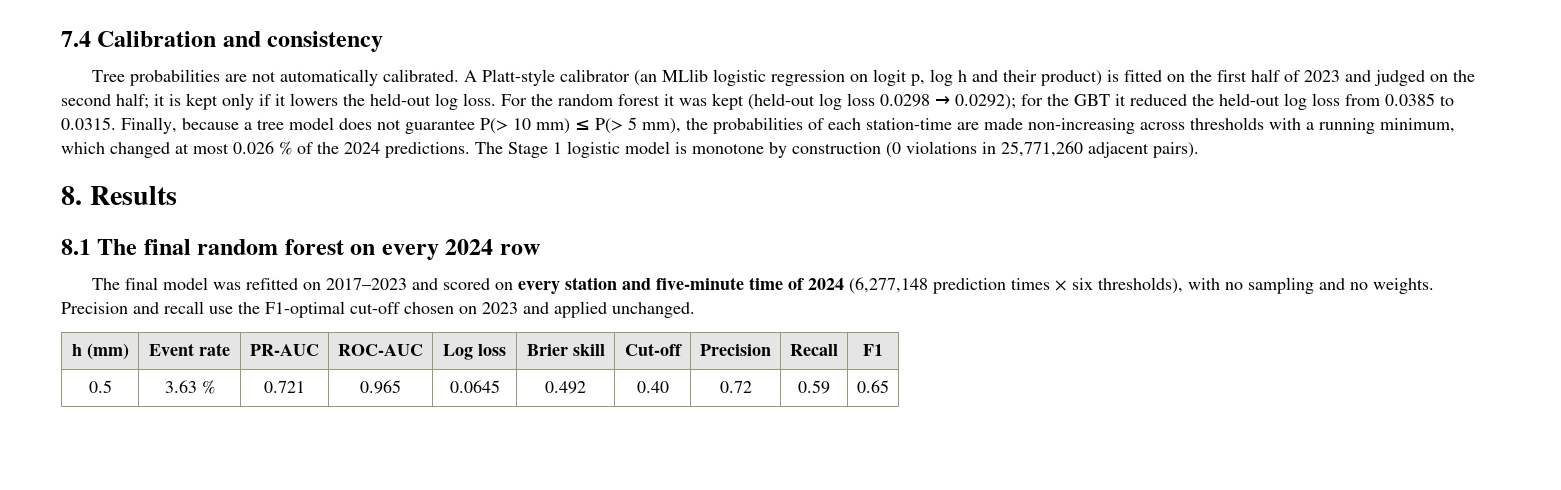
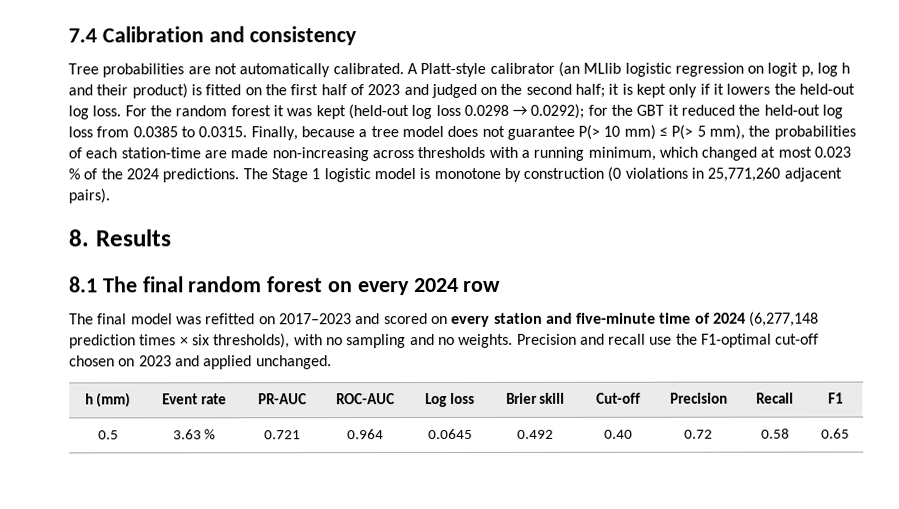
[233,141,274,154] 0.026 -> [814,146,852,158] 0.023
[360,380,401,394] 0.965 -> [347,429,384,440] 0.964
[798,380,830,394] 0.59 -> [760,428,790,439] 0.58

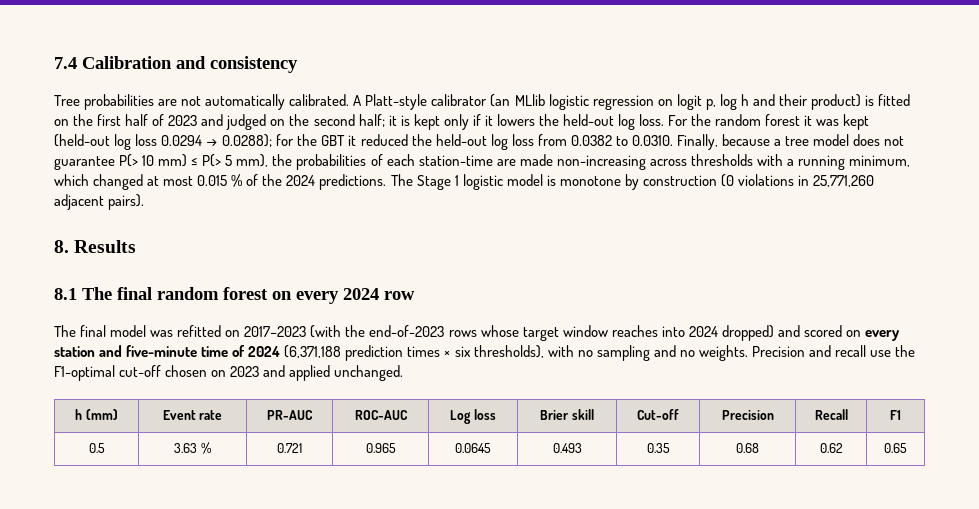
[463,103,585,119] 0.0298 → 0.0292); -> [161,134,273,147] 0.0294 → 0.0288);
[132,126,248,138] 0.0385 to 0.0315. -> [570,135,673,146] 0.0382 to 0.0310.
[814,146,852,158] 0.023 -> [197,175,228,186] 0.015
(352, 319) none -> [310,325,774,341] (with the end-of-2023 rows whose target window reaches into 2024 dropped)
[749,311,820,327] (6,277,148 -> [284,345,342,358] (6,371,188
[347,429,384,440] 0.964 -> [365,443,396,453] 0.965
[517,429,554,439] [603,429,633,439] [684,429,713,439] [760,428,790,439] 0.492 | 0.40 | 0.72 | 0.58 -> [552,443,582,453] [646,443,670,453] [736,443,759,453] [819,443,843,453] 0.493 | 0.35 | 0.68 | 0.62

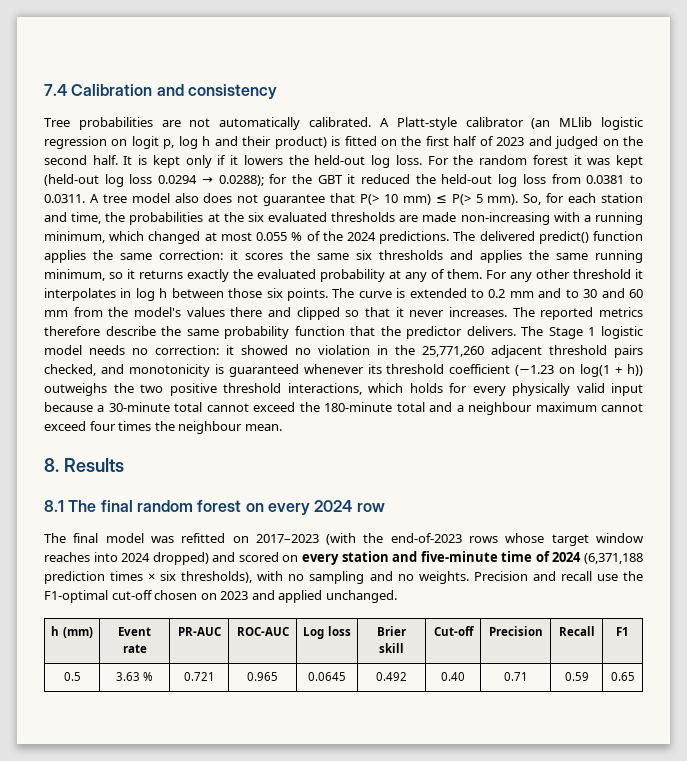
[358,114,397,127] half; it -> [92,155,133,165] half. It
[570,134,782,150] 0.0382 to 0.0310. Finally, because a -> [586,175,643,184] [44,194,99,203] 0.0381 to 0.0311. A
(850, 140) none -> [174,193,199,203] also
(115, 163) none -> [330,193,356,203] that
[236,154,493,170] mm), the probabilities of each station-time -> [487,193,643,205] [44,212,396,225] mm). So, for each station and time, the probabilities at the six evaluated thresholds
[649,154,753,166] across thresholds -> (550, 218) none
[197,175,228,186] 0.015 -> [256,232,288,241] 0.055
[416,174,875,190] [54,194,145,210] Stage 1 logistic model is monotone by construction (0 violations in 25,771,260 adjacent pairs). -> [479,231,644,244] [44,250,643,263] [44,269,643,282] [44,288,644,301] [44,307,644,320] [44,326,644,339] [44,345,643,358] [44,364,643,377] [44,383,643,396] [44,402,643,415] [44,421,282,434] delivered predict() function applies the same correction: it scores the same six thresholds and applies the same running minimum, so it returns exactly the evaluated probability at any of them. For any other threshold it interpolates in log h between those six points. The curve is extended to 0.2 mm and to 30 and 60 mm from the model's values there and clipped so that it never increases. The reported metrics therefore describe the same probability function that the predictor delivers. The Stage 1 logistic model needs no correction: it showed no violation in the 25,771,260 adjacent threshold pairs checked, and monotonicity is guaranteed whenever its threshold coefficient (−1.23 on log(1 + h)) outweighs the two positive threshold interactions, which holds for every physically valid input because a 30-minute total cannot exceed the 180-minute total and a neighbour maximum cannot exceed four times the neighbour mean.
[552,443,582,453] [646,443,670,453] [736,443,759,453] [819,443,843,453] 0.493 | 0.35 | 0.68 | 0.62 -> [376,672,407,681] [441,672,465,681] [503,672,528,681] [564,672,589,681] 0.492 | 0.40 | 0.71 | 0.59

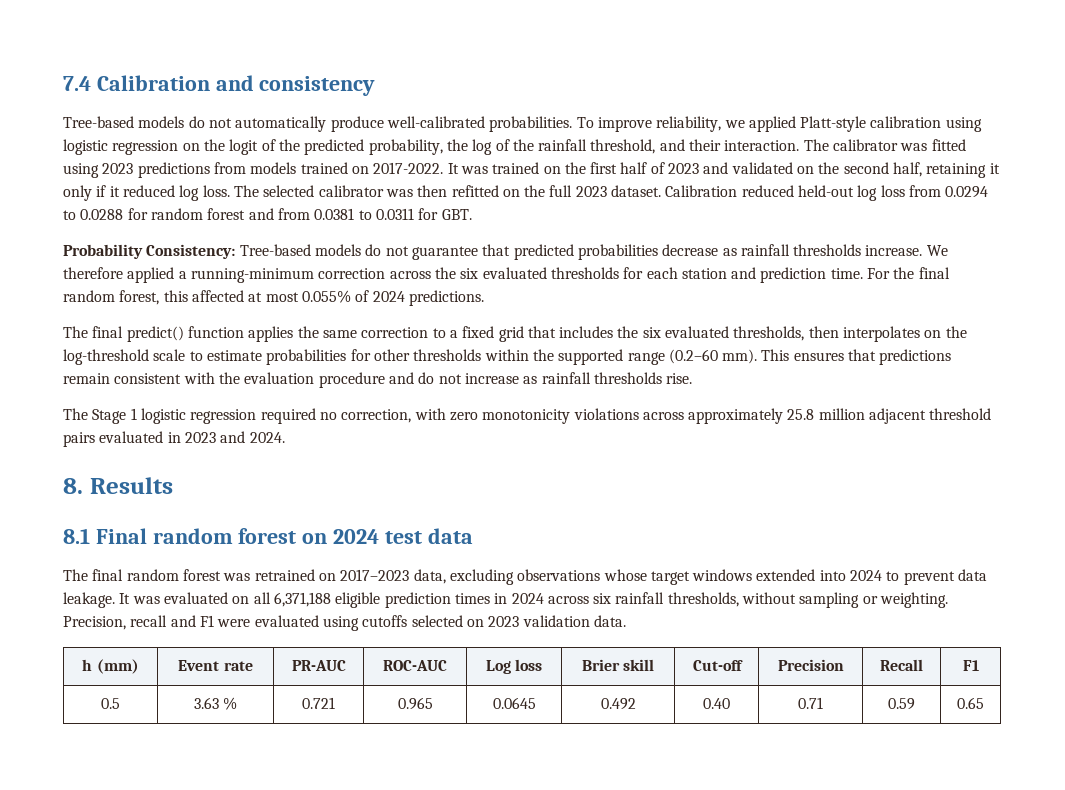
[44,117,643,130] [44,136,377,149] Tree probabilities are not automatically calibrated. A Platt-style calibrator (an MLlib logistic regression on logit p, log h and their product) is fitted -> [63,116,982,132] [63,139,966,155] [63,162,540,178] Tree-based models do not automatically produce well-calibrated probabilities. To improve reliability, we applied Platt-style calibration using logistic regression on the logit of the predicted probability, the log of the rainfall threshold, and their interaction. The calibrator was fitted using 2023 predictions from models trained on 2017-2022. It was trained
[555,136,599,149] judged -> [731,162,793,174] validated
[92,155,643,168] [44,174,643,187] [44,193,643,206] [44,212,643,225] [44,231,343,244] half. It is kept only if it lowers the held-out log loss. For the random forest it was kept (held-out log loss 0.0294 → 0.0288); for the GBT it reduced the held-out log loss from 0.0381 to 0.0311. A tree model also does not guarantee that P(> 10 mm) ≤ P(> 5 mm). So, for each station and time, the probabilities at the six evaluated thresholds are made non-increasing with a running minimum, which changed at most 0.055 % of the -> [893,162,1000,178] [63,185,989,201] [63,208,472,220] [63,244,948,260] [63,267,950,283] [63,290,370,305] half, retaining it only if it reduced log loss. The selected calibrator was then refitted on the full 2023 dataset. Calibration reduced held-out log loss from 0.0294 to 0.0288 for random forest and from 0.0381 to 0.0311 for GBT. // Probability Consistency: Tree-based models do not guarantee that predicted probabilities decrease as rainfall thresholds increase. We therefore applied a running-minimum correction across the six evaluated thresholds for each station and prediction time. For the final random forest, this affected at most 0.055% of
[453,231,535,241] The delivered -> [63,326,124,338] // The final
[159,250,643,263] [44,269,643,282] [44,288,644,301] [44,307,644,320] [44,326,644,339] [44,345,643,358] [44,364,643,377] [44,383,643,396] [44,402,643,415] [44,421,282,434] [44,458,124,472] [44,500,385,515] [44,533,645,546] [44,551,643,565] [44,571,644,584] [44,590,397,603] correction: it scores the same six thresholds and applies the same running minimum, so it returns exactly the evaluated probability at any of them. For any other threshold it interpolates in log h between those six points. The curve is extended to 0.2 mm and to 30 and 60 mm from the model's values there and clipped so that it never increases. The reported metrics therefore describe the same probability function that the predictor delivers. The Stage 1 logistic model needs no correction: it showed no violation in the 25,771,260 adjacent threshold pairs checked, and monotonicity is guaranteed whenever its threshold coefficient (−1.23 on log(1 + h)) outweighs the two positive threshold interactions, which holds for every physically valid input because a 30-minute total cannot exceed the 180-minute total and a neighbour maximum cannot exceed four times the neighbour mean. // 8. Results // 8.1 The final random forest on every 2024 row // The final model was refitted on 2017–2023 (with the end-of-2023 rows whose target window reaches into 2024 dropped) and scored on every station and five-minute time of 2024 (6,371,188 prediction times × six thresholds), with no sampling and no weights. Precision and recall use the F1-optimal cut-off chosen on 2023 and applied unchanged. -> [361,326,967,342] [63,349,952,365] [63,372,693,388] [63,408,992,424] [63,431,285,447] [63,477,173,494] [63,528,473,544] [63,569,988,585] [63,592,949,608] [63,615,626,631] correction to a fixed grid that includes the six evaluated thresholds, then interpolates on the log-threshold scale to estimate probabilities for other thresholds within the supported range (0.2–60 mm). This ensures that predictions remain consistent with the evaluation procedure and do not increase as rainfall thresholds rise. // The Stage 1 logistic regression required no correction, with zero monotonicity violations across approximately 25.8 million adjacent threshold pairs evaluated in 2023 and 2024. // 8. Results // 8.1 Final random forest on 2024 test data // The final random forest was retrained on 2017–2023 data, excluding observations whose target windows extended into 2024 to prevent data leakage. It was evaluated on all 6,371,188 eligible prediction times in 2024 across six rainfall thresholds, without sampling or weighting. Precision, recall and F1 were evaluated using cutoffs selected on 2023 validation data.

